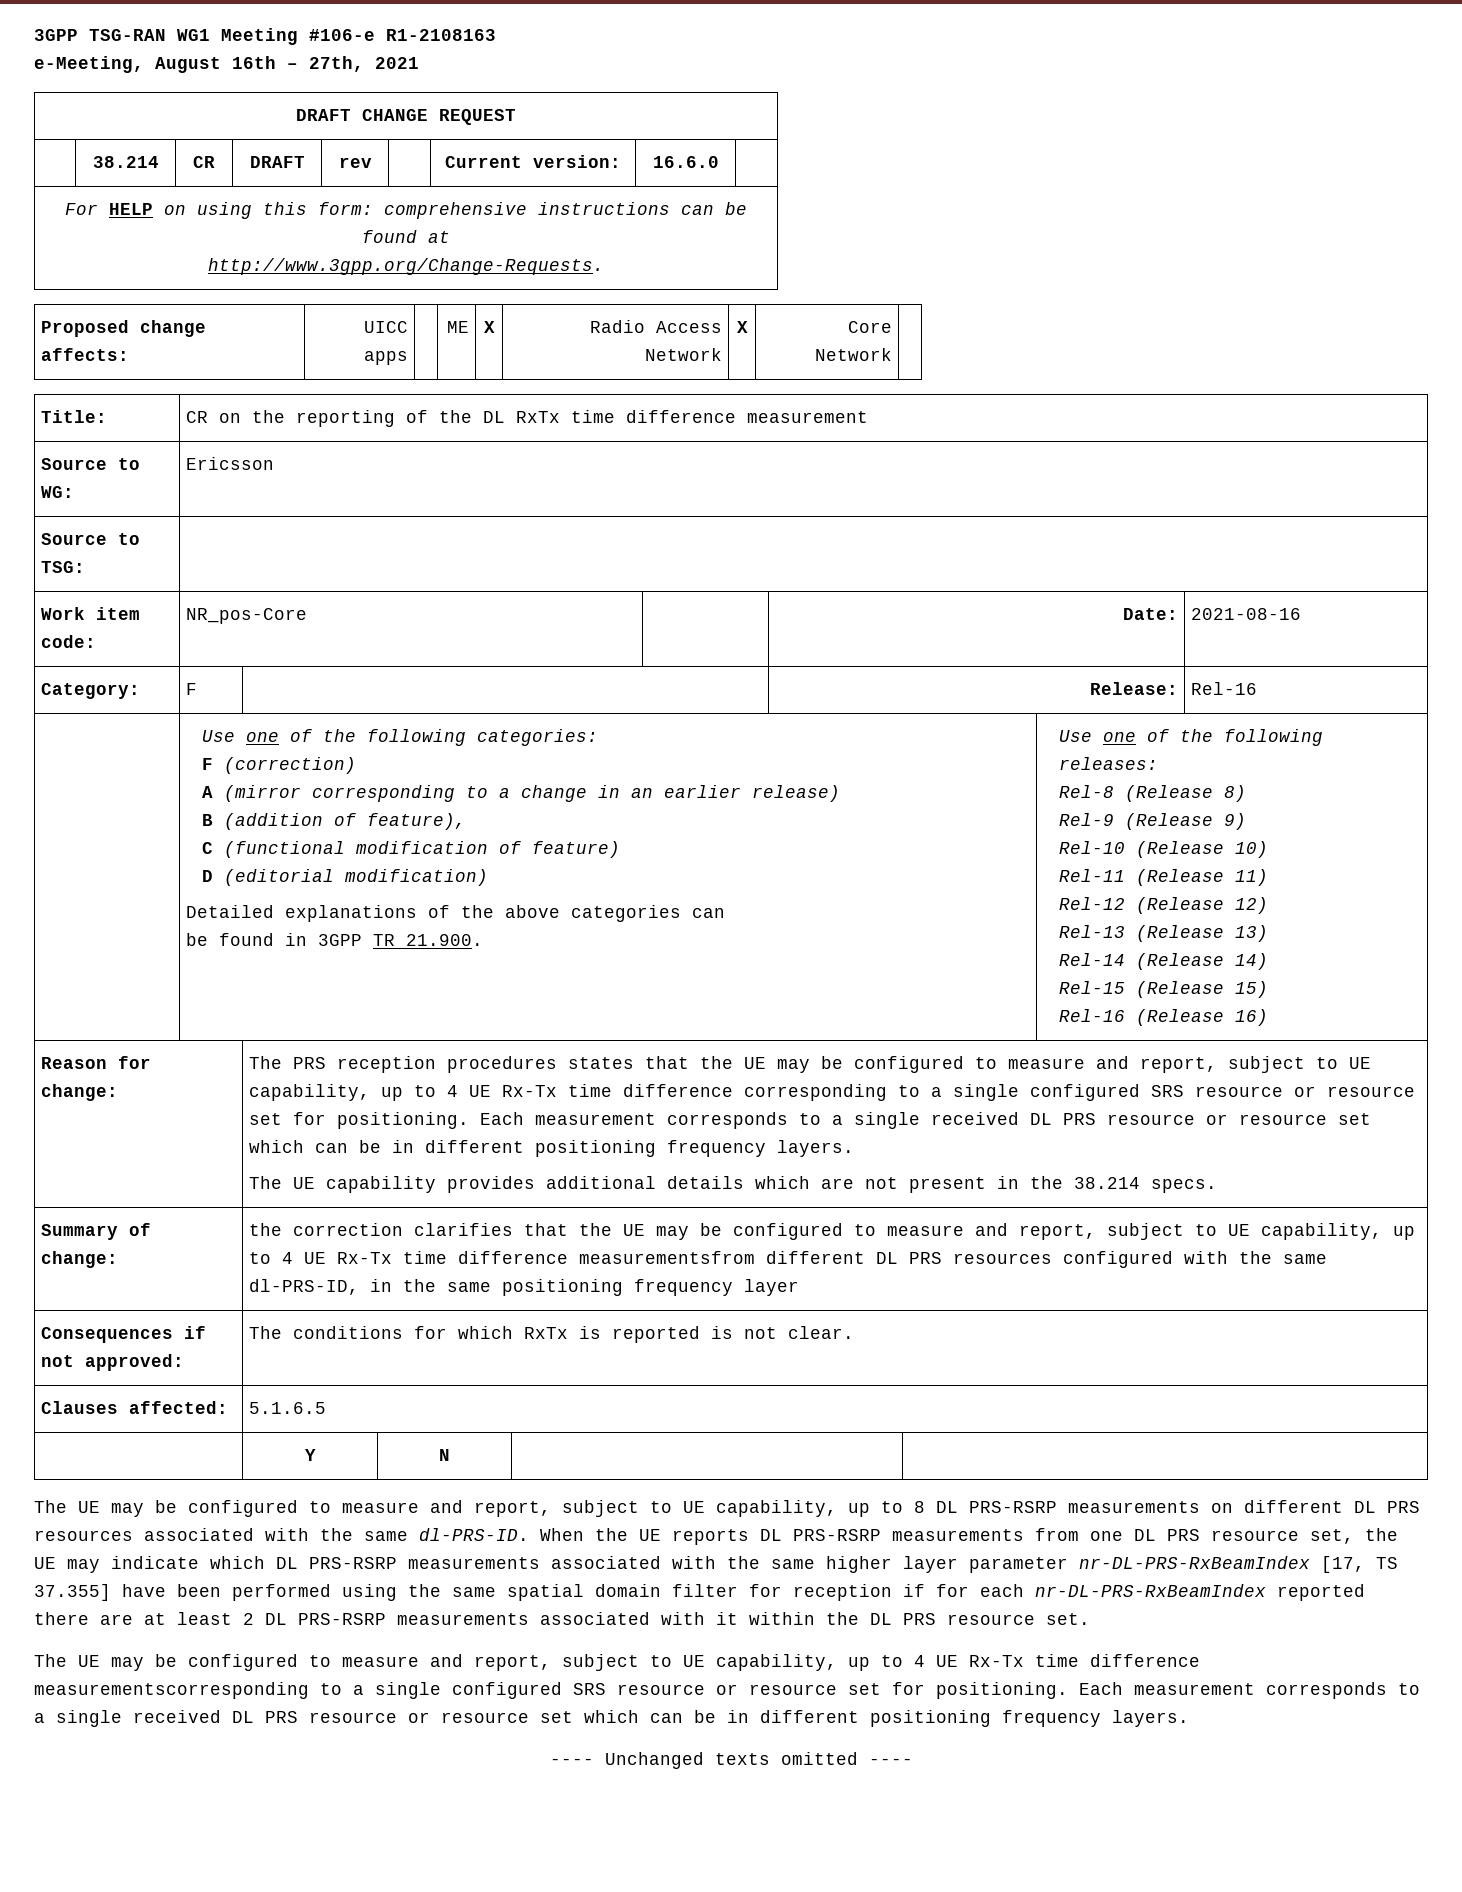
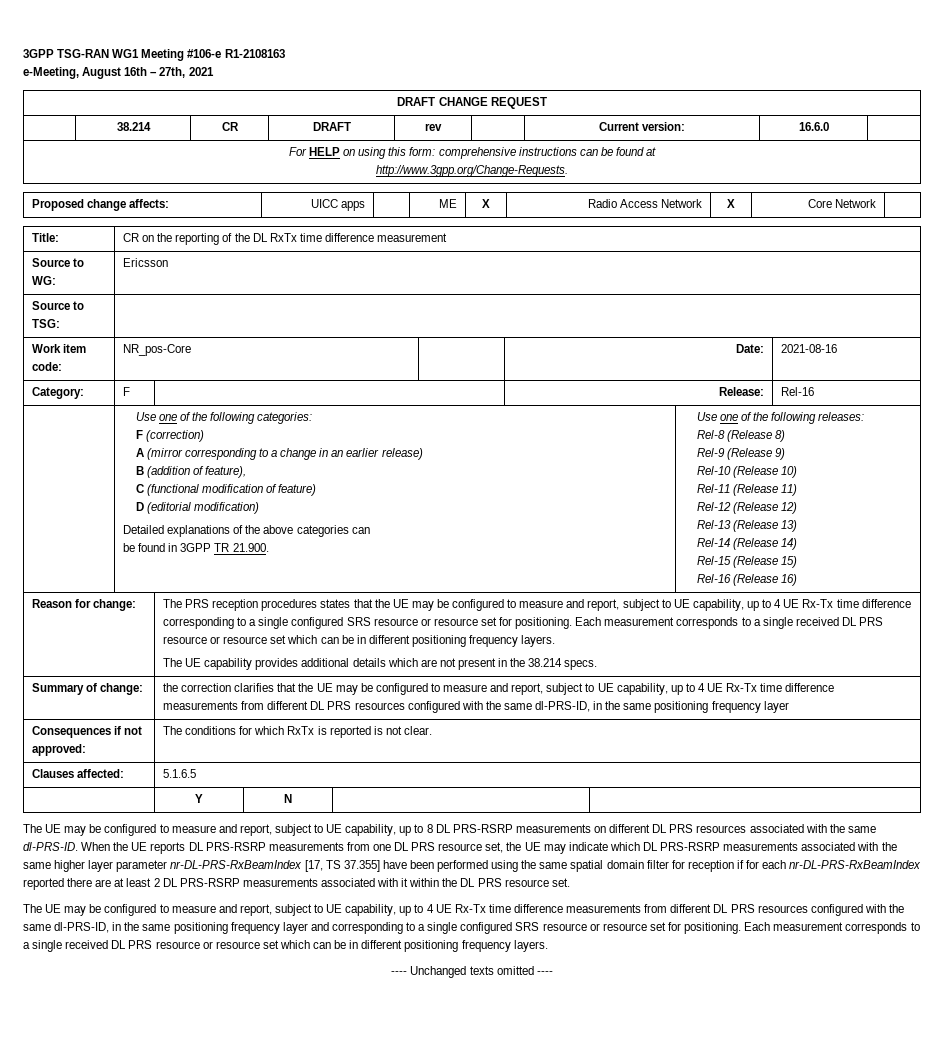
[579,1251,756,1264] measurementsfrom -> [162,701,265,710] measurements from
[34,1682,309,1699] measurementscorresponding -> [566,904,904,916] [23,922,403,934] measurements from different DL PRS resources configured with the same dl-PRS-ID, in the same positioning frequency layer and corresponding

